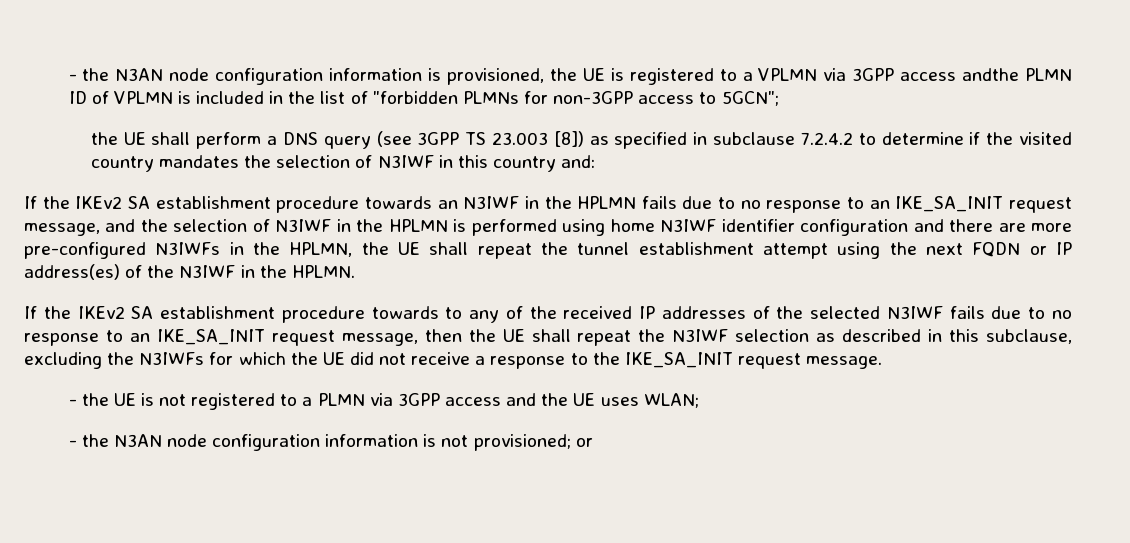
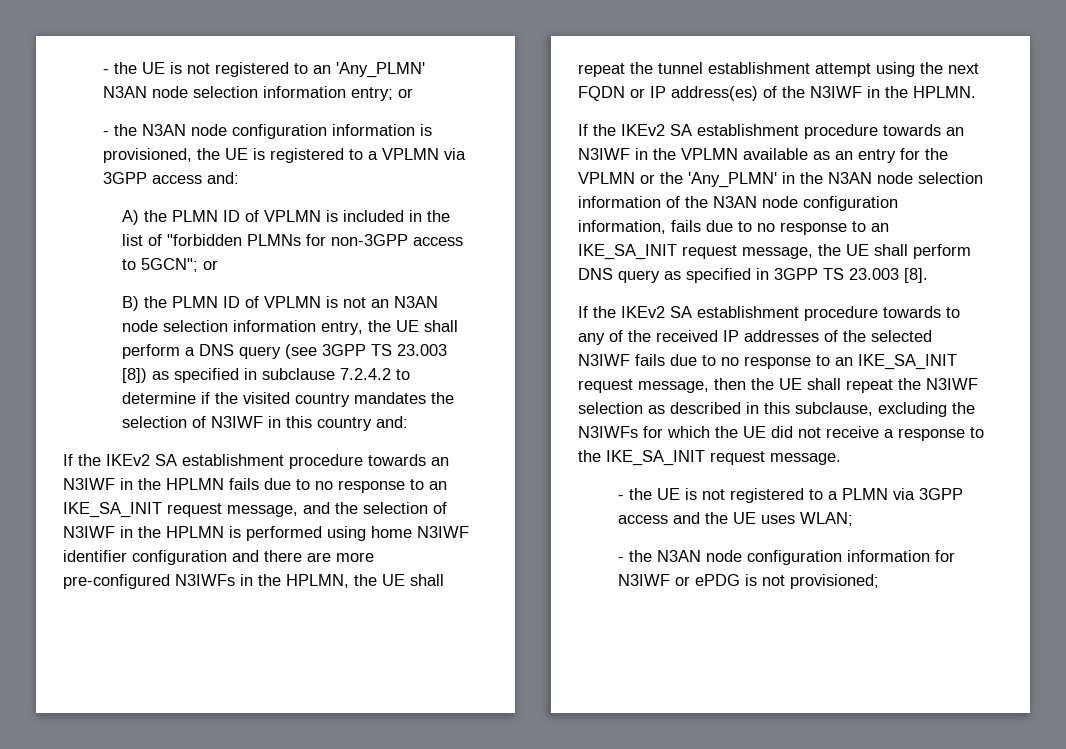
[68,68,110,81] - the -> [102,62,425,78] [102,86,413,101] [102,124,137,136] - the UE is not registered to an 'Any_PLMN' N3AN node selection information entry; or // - the
[962,68,1020,81] andthe -> [206,172,239,184] [122,210,168,225] and: // A) the
(779, 98) // -> [203,260,219,270] [122,296,439,311] [122,320,364,335] or // B) the PLMN ID of VPLMN is not an N3AN node selection information entry,
(355, 271) none -> [578,124,964,139] [578,148,948,163] [578,172,983,188] [578,196,898,211] [578,220,889,235] [578,244,971,260] [578,268,928,283] // If the IKEv2 SA establishment procedure towards an N3IWF in the VPLMN available as an entry for the VPLMN or the 'Any_PLMN' in the N3AN node selection information of the N3AN node configuration information, fails due to no response to an IKE_SA_INIT request message, the UE shall perform DNS query as specified in 3GPP TS 23.003 [8].
(419, 440) none -> [934,550,955,562] [617,574,740,586] for N3IWF or ePDG
[575,438,593,447] or -> (879, 581) none

